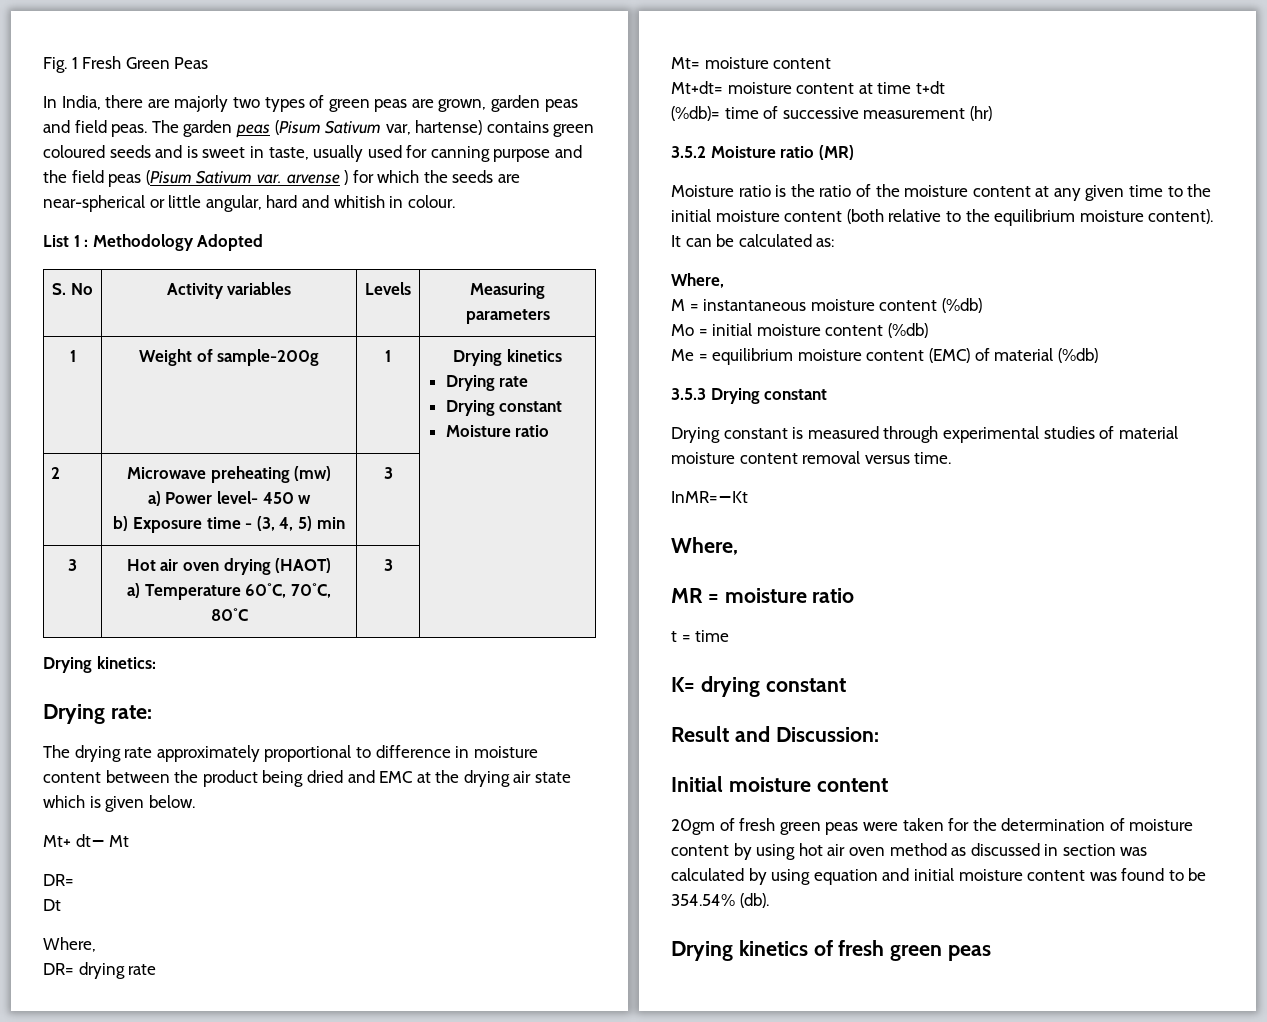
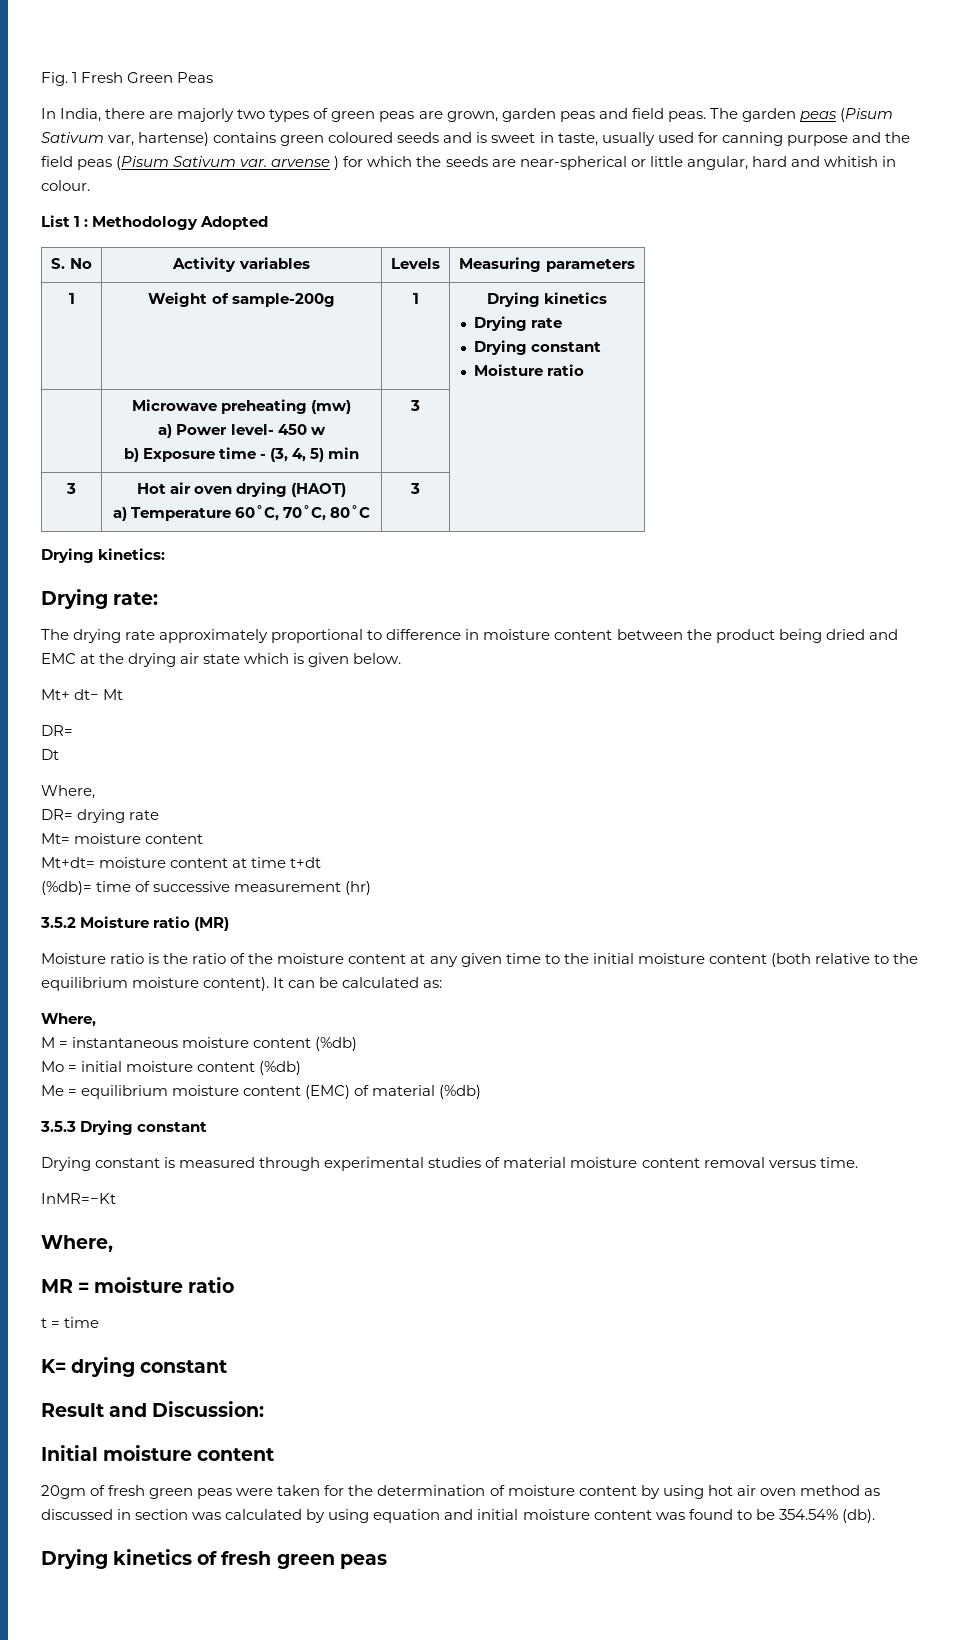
[50,467,60,479] 2 -> (585, 370) none

